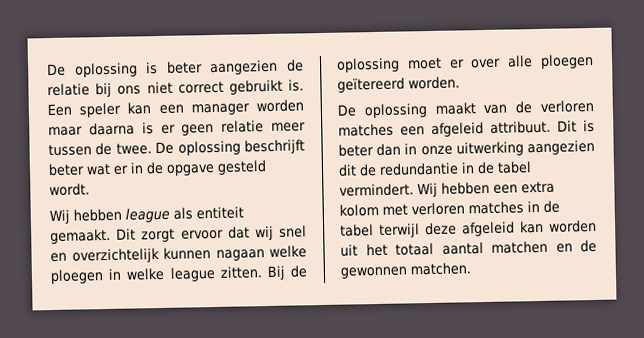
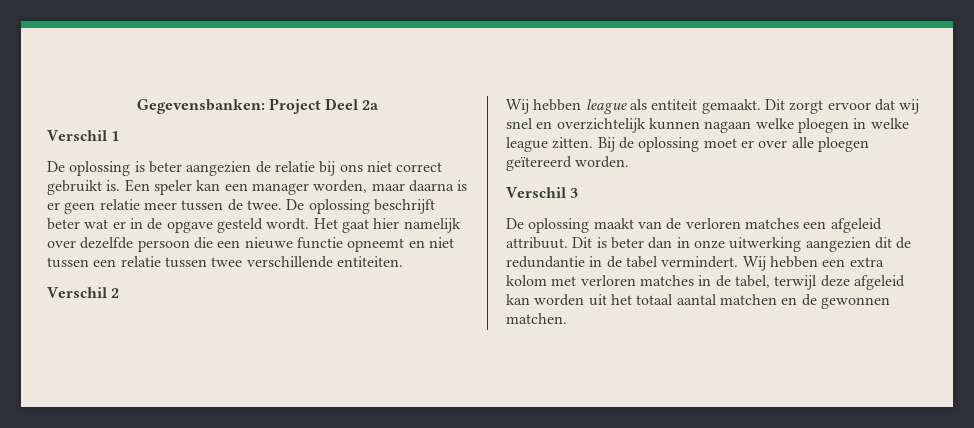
(47, 70) none -> [136,98,380,114] [47,130,120,141] Gegevensbanken: Project Deel 2a // Verschil 1 //
[256,99,304,113] worden -> [313,180,368,193] worden,
(90, 190) none -> [313,218,461,233] [47,237,454,252] [47,256,403,268] [47,287,120,298] Het gaat hier namelijk over dezelfde persoon die een nieuwe functie opneemt en niet tussen een relatie tussen twee verschillende entiteiten. // Verschil 2
(460, 83) none -> [506,187,579,198] // Verschil 3
[340,224,374,237] tabel -> [734,275,770,288] tabel,

